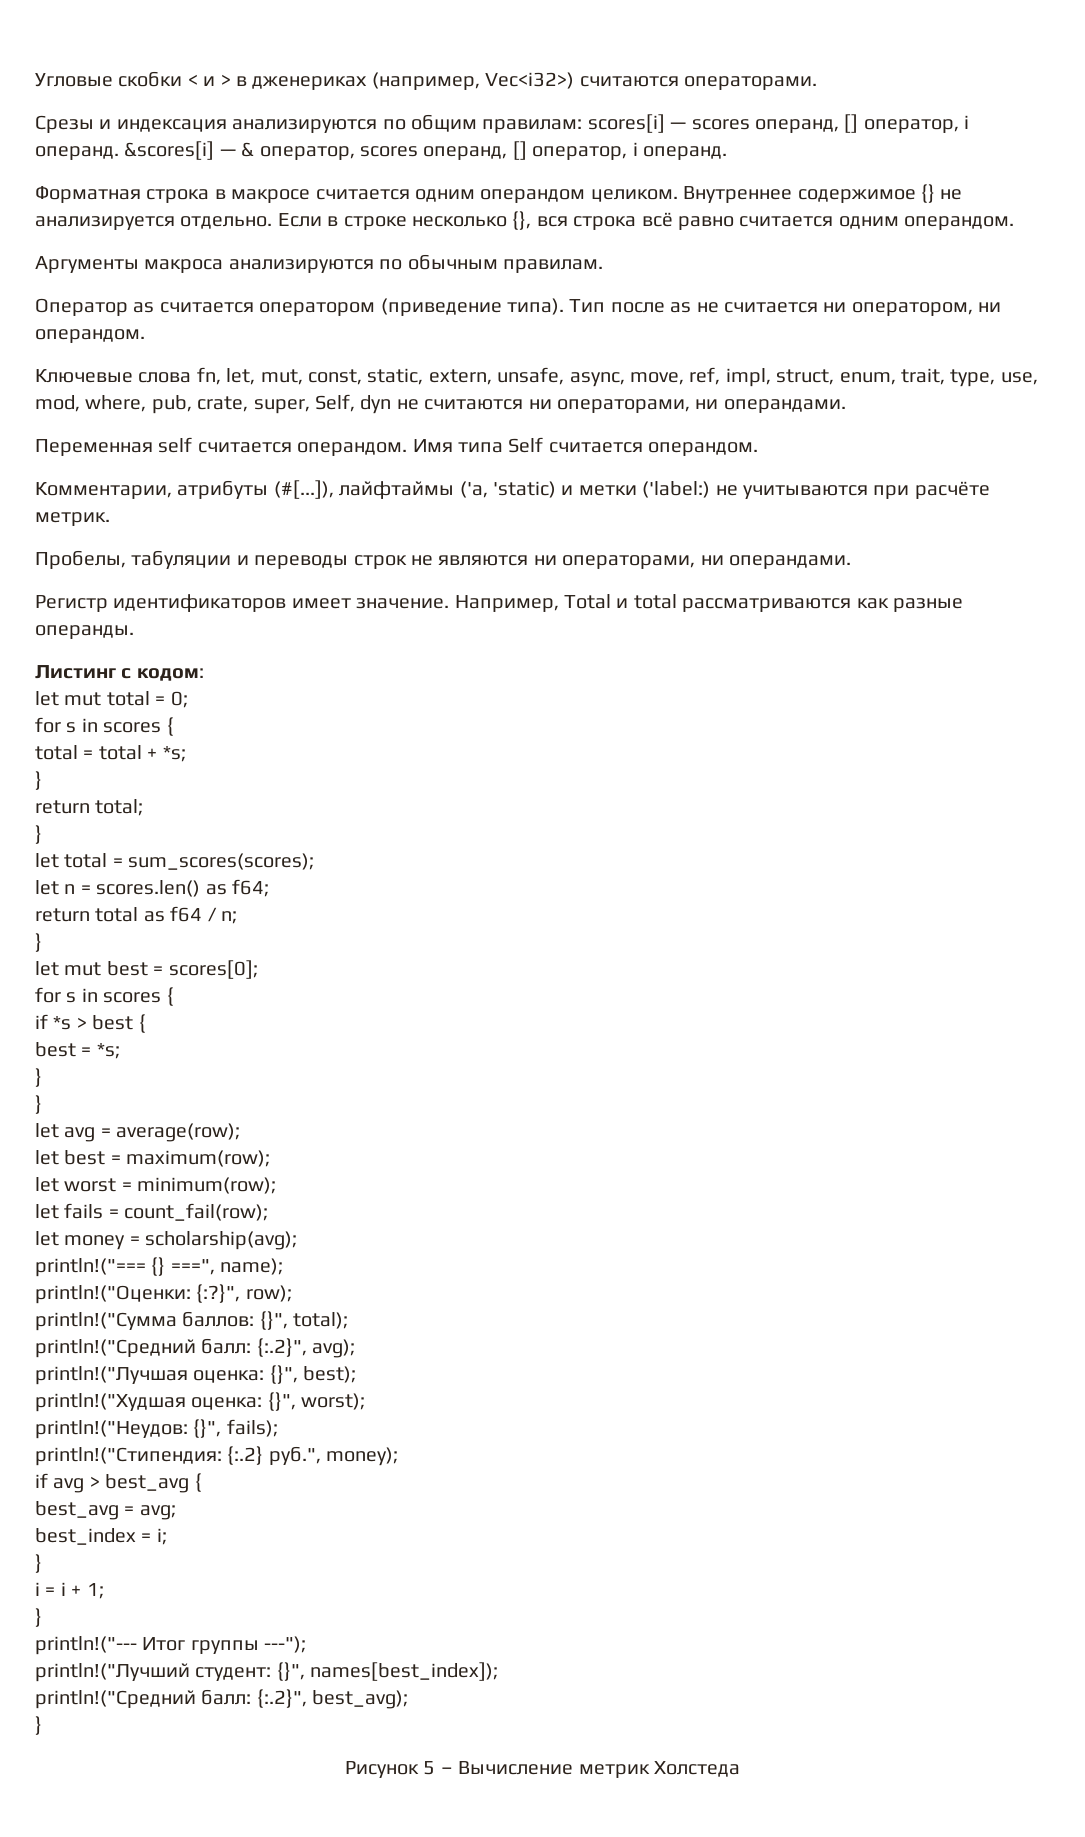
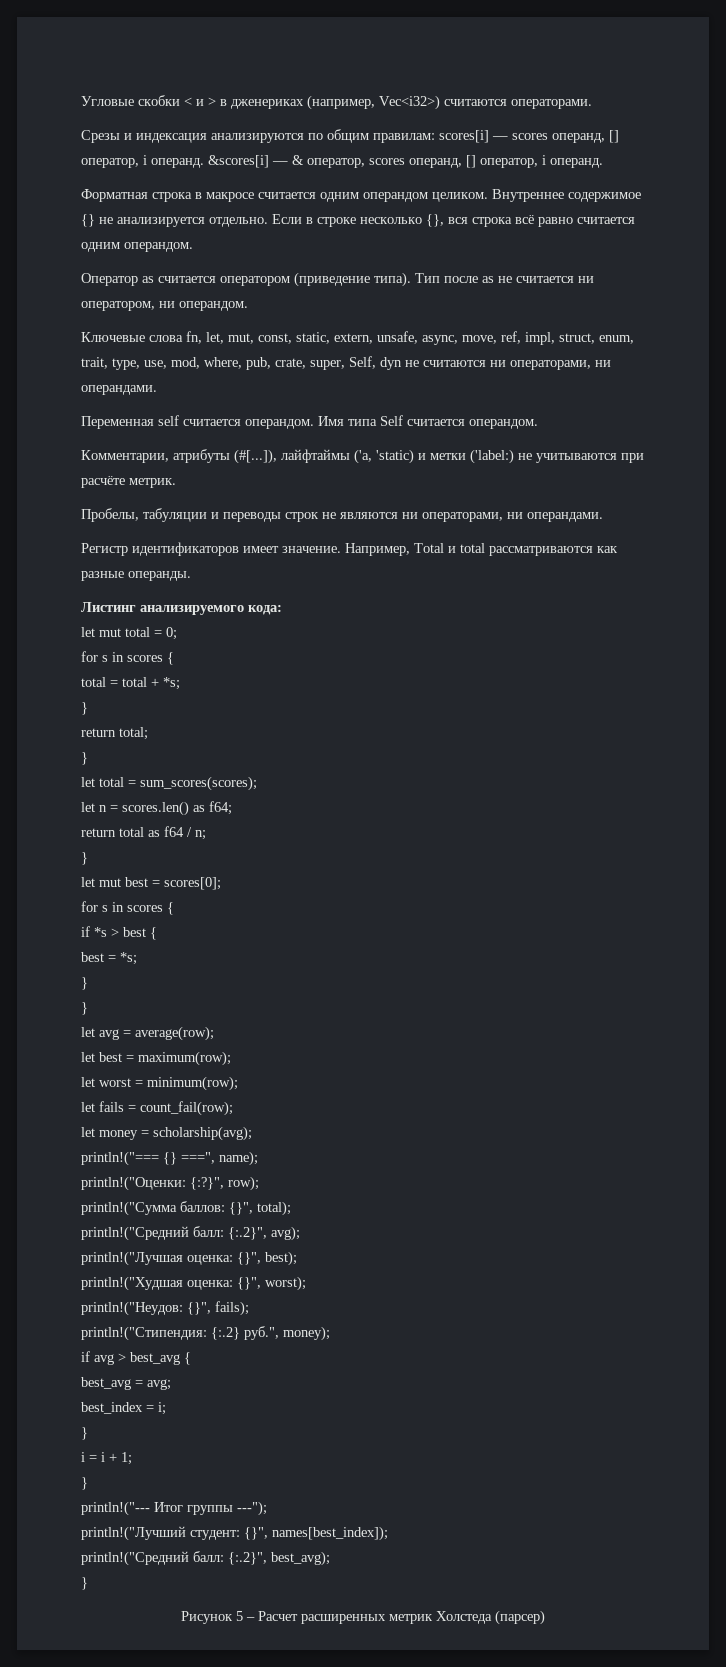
[35,254,603,273] // Аргументы макроса анализируются по обычным правилам. -> (193, 247) none
[121,668,204,681] с кодом: -> [140,605,282,615] анализируемого кода:
[458,1761,574,1775] Вычисление -> [258,1611,386,1624] Расчет расширенных
(740, 1769) none -> [495,1610,545,1625] (парсер)

